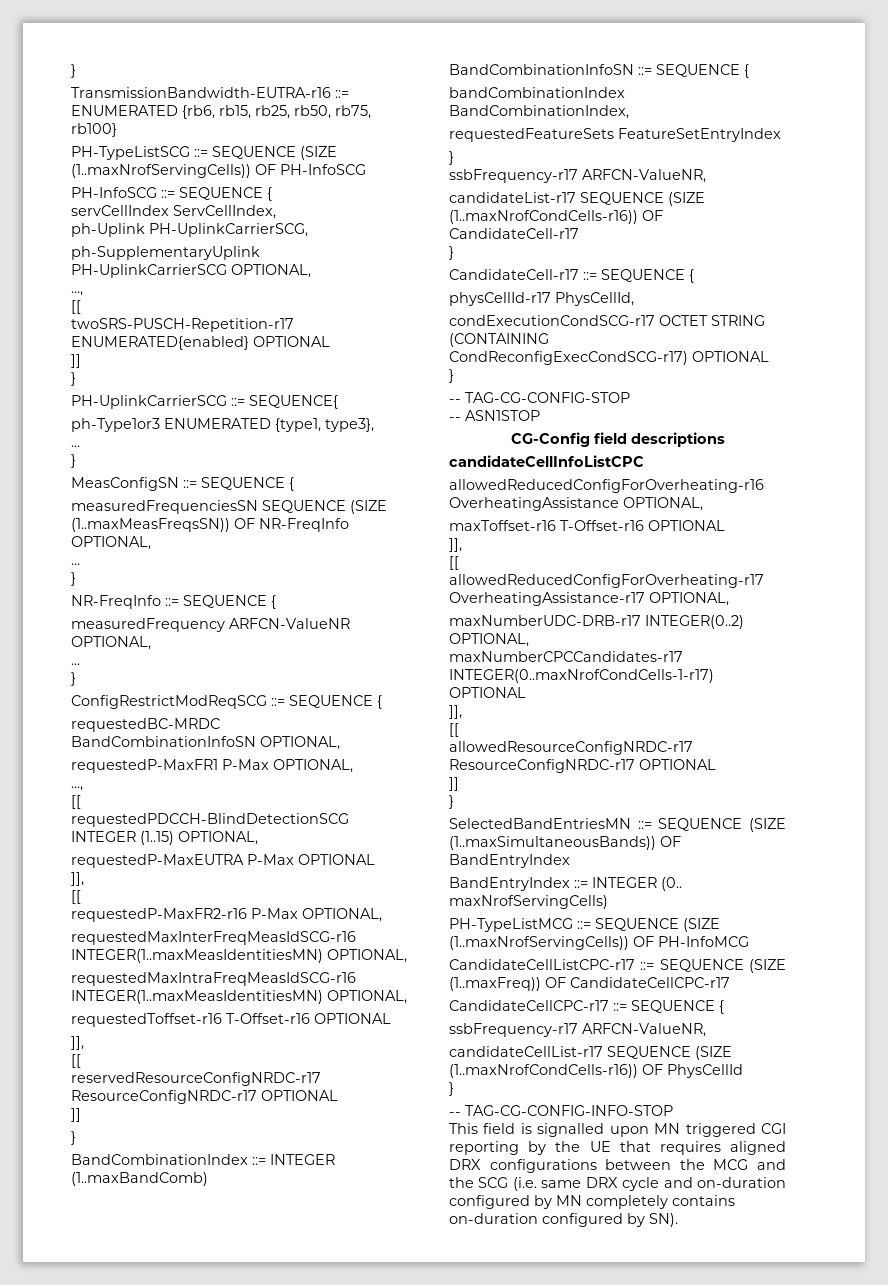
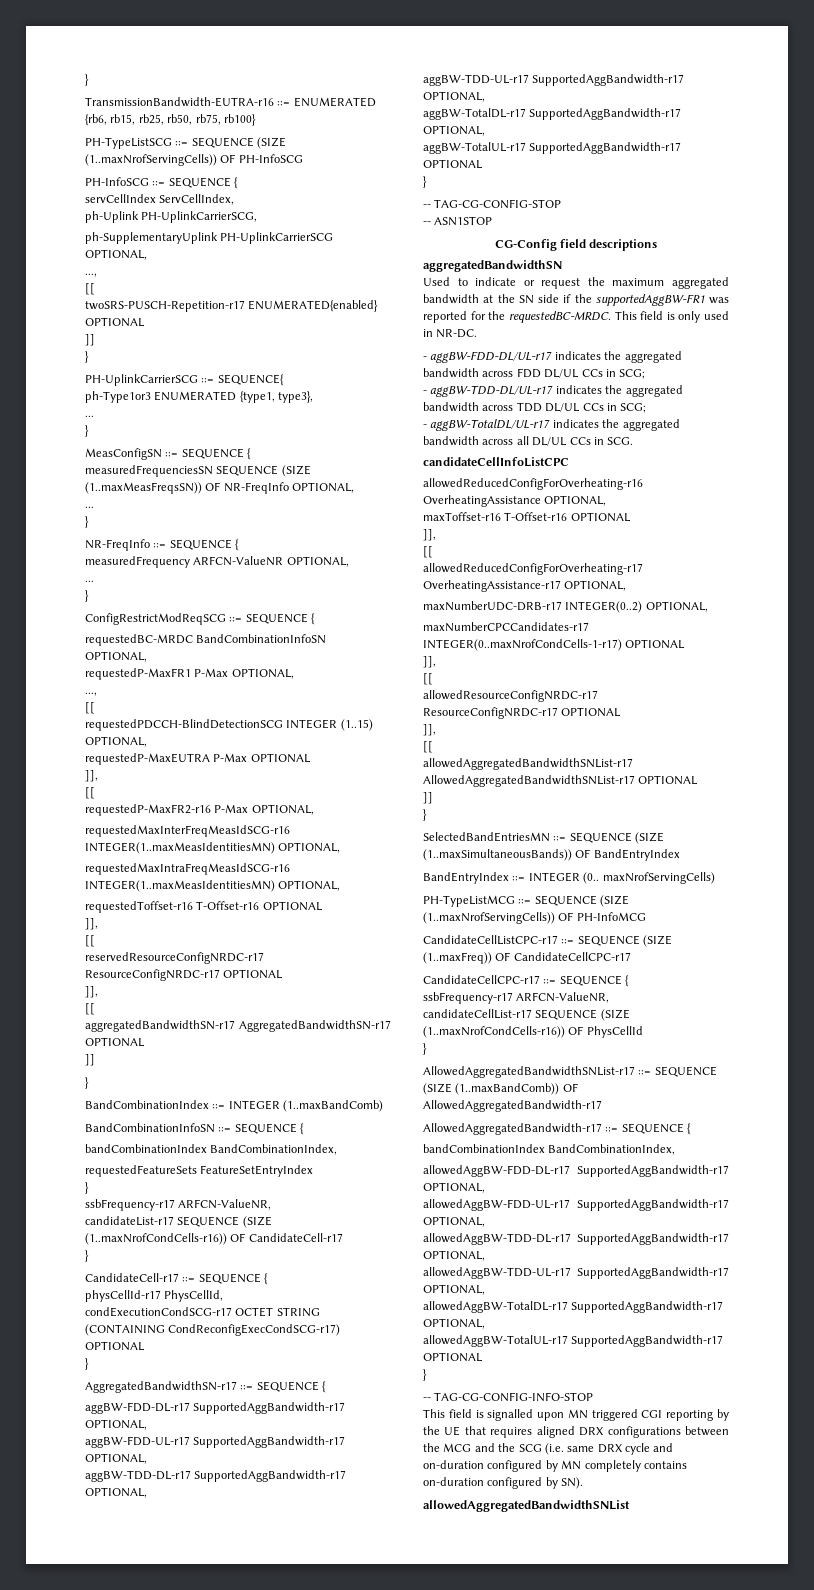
(338, 1095) none -> [85,986,98,998] [85,1003,95,1015] [85,1020,391,1032] [85,1037,145,1047] // ]], // [[ // aggregatedBandwidthSN-r17 AggregatedBandwidthSN-r17 OPTIONAL
(454, 376) none -> [85,1381,327,1393] [85,1402,346,1414] [85,1419,147,1430] [85,1436,346,1448] [85,1453,147,1464] [85,1470,347,1482] [85,1487,147,1498] [423,74,685,86] [423,91,485,102] [423,108,682,120] [423,125,485,136] [423,142,682,154] [423,159,483,169] [423,176,427,188] // AggregatedBandwidthSN-r17 ::= SEQUENCE { // aggBW-FDD-DL-r17 SupportedAggBandwidth-r17 OPTIONAL, // aggBW-FDD-UL-r17 SupportedAggBandwidth-r17 OPTIONAL, // aggBW-TDD-DL-r17 SupportedAggBandwidth-r17 OPTIONAL, // aggBW-TDD-UL-r17 SupportedAggBandwidth-r17 OPTIONAL, // aggBW-TotalDL-r17 SupportedAggBandwidth-r17 OPTIONAL, // aggBW-TotalUL-r17 SupportedAggBandwidth-r17 OPTIONAL // }
(725, 439) none -> [423,260,562,272] [423,277,729,289] [423,294,729,306] [423,311,729,323] [423,329,478,338] [423,351,682,363] [423,368,646,379] [423,385,683,397] [423,402,647,413] [423,419,680,431] [423,436,634,446] // aggregatedBandwidthSN // Used to indicate or request the maximum aggregated bandwidth at the SN side if the supportedAggBW-FR1 was reported for the requestedBC-MRDC. This field is only used in NR-DC. // - aggBW-FDD-DL/UL-r17 indicates the aggregated bandwidth across FDD DL/UL CCs in SCG; // - aggBW-TDD-DL/UL-r17 indicates the aggregated bandwidth across TDD DL/UL CCs in SCG; // - aggBW-TotalDL/UL-r17 indicates the aggregated bandwidth across all DL/UL CCs in SCG.
(716, 764) none -> [423,724,436,736] [423,741,433,753] [423,758,633,770] [423,775,699,787] // ]], // [[ // allowedAggregatedBandwidthSNList-r17 AllowedAggregatedBandwidthSNList-r17 OPTIONAL
(454, 1089) none -> [423,1066,717,1078] [423,1083,578,1095] [423,1100,602,1112] [423,1123,692,1135] [423,1144,676,1155] [423,1165,729,1177] [423,1182,485,1193] [423,1199,729,1211] [423,1216,485,1227] [423,1233,729,1245] [423,1250,485,1261] [423,1267,729,1279] [423,1284,485,1295] [423,1301,724,1313] [423,1318,485,1329] [423,1335,724,1347] [423,1352,483,1362] [423,1369,427,1381] // AllowedAggregatedBandwidthSNList-r17 ::= SEQUENCE (SIZE (1..maxBandComb)) OF AllowedAggregatedBandwidth-r17 // AllowedAggregatedBandwidth-r17 ::= SEQUENCE { // bandCombinationIndex BandCombinationIndex, // allowedAggBW-FDD-DL-r17 SupportedAggBandwidth-r17 OPTIONAL, // allowedAggBW-FDD-UL-r17 SupportedAggBandwidth-r17 OPTIONAL, // allowedAggBW-TDD-DL-r17 SupportedAggBandwidth-r17 OPTIONAL, // allowedAggBW-TDD-UL-r17 SupportedAggBandwidth-r17 OPTIONAL, // allowedAggBW-TotalDL-r17 SupportedAggBandwidth-r17 OPTIONAL, // allowedAggBW-TotalUL-r17 SupportedAggBandwidth-r17 OPTIONAL // }
(678, 1220) none -> [423,1500,630,1512] // allowedAggregatedBandwidthSNList

